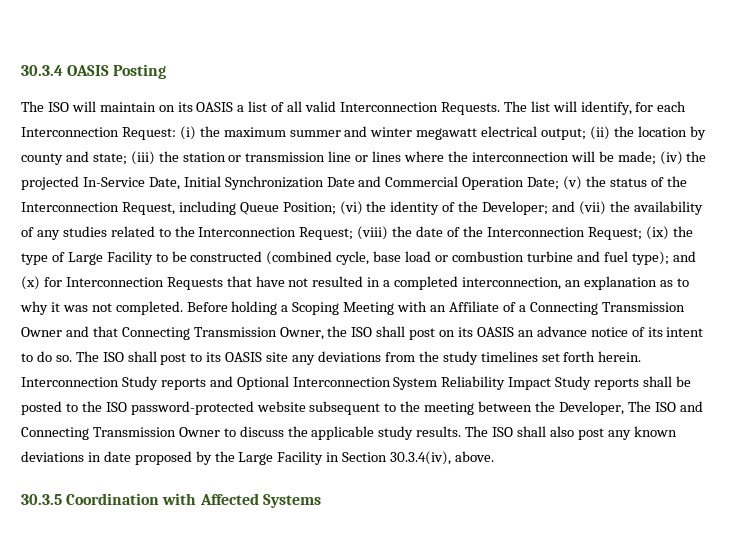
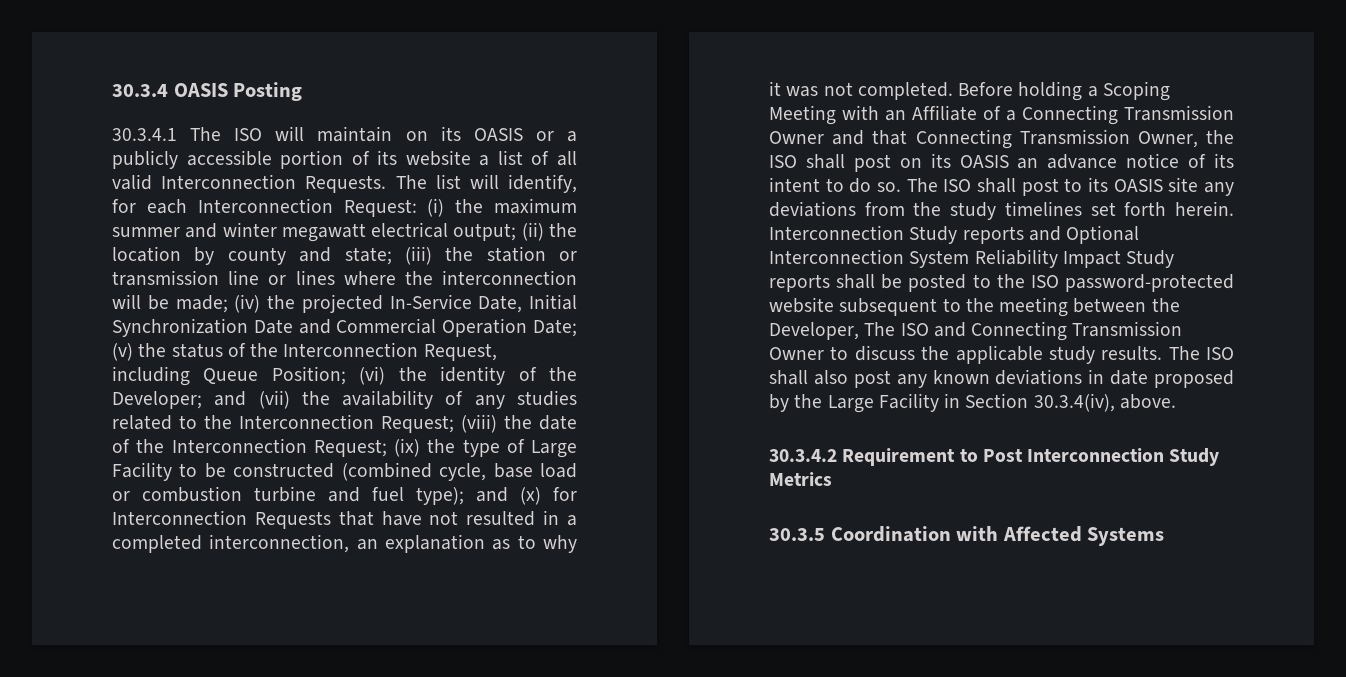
(167, 71) none -> [112,128,177,141] 30.3.4.1
(234, 107) none -> [535,131,577,142] [112,150,471,169] or a publicly accessible portion of its website
(495, 456) none -> [769,448,1220,466] [769,472,832,486] // 30.3.4.2 Requirement to Post Interconnection Study Metrics

